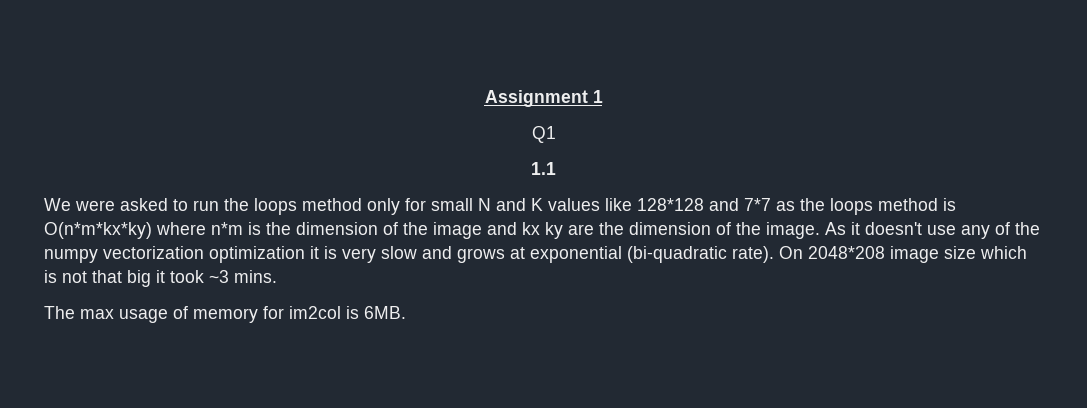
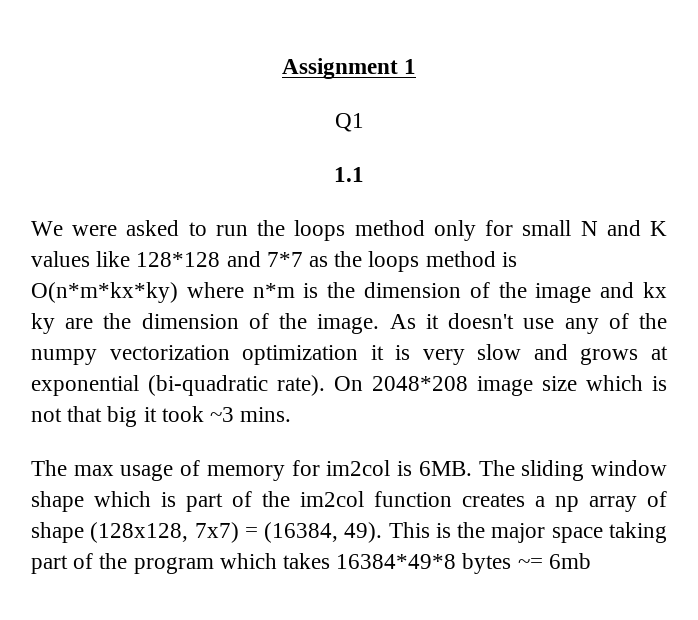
(406, 312) none -> [478,460,668,481] [31,491,667,512] [31,522,667,543] [31,553,591,574] The sliding window shape which is part of the im2col function creates a np array of shape (128x128, 7x7) = (16384, 49). This is the major space taking part of the program which takes 16384*49*8 bytes ~= 6mb

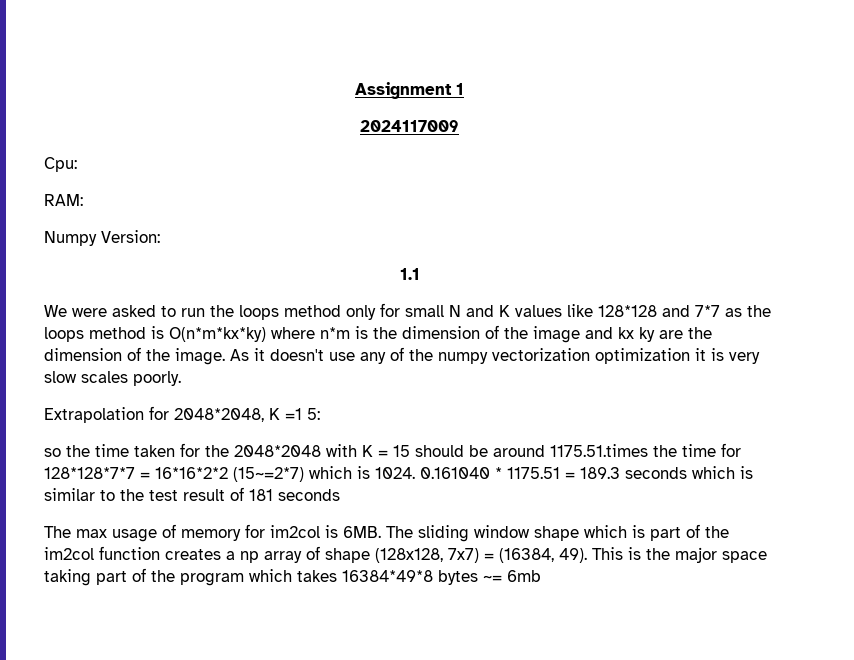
[334,113,364,132] Q1 -> [360,120,459,132] [44,157,77,172] [44,194,83,206] [44,230,160,246] 2024117009 // Cpu: // RAM: // Numpy Version:
[533,344,668,365] [31,375,667,396] [31,406,292,427] and grows at exponential (bi-quadratic rate). On 2048*208 image size which is not that big it took ~3 mins. -> [81,371,181,386] [44,406,320,423] [44,443,741,457] [44,466,753,482] [44,487,340,501] scales poorly. // Extrapolation for 2048*2048, K =1 5: // so the time taken for the 2048*2048 with K = 15 should be around 1175.51.times the time for 128*128*7*7 = 16*16*2*2 (15~=2*7) which is 1024. 0.161040 * 1175.51 = 189.3 seconds which is similar to the test result of 181 seconds

